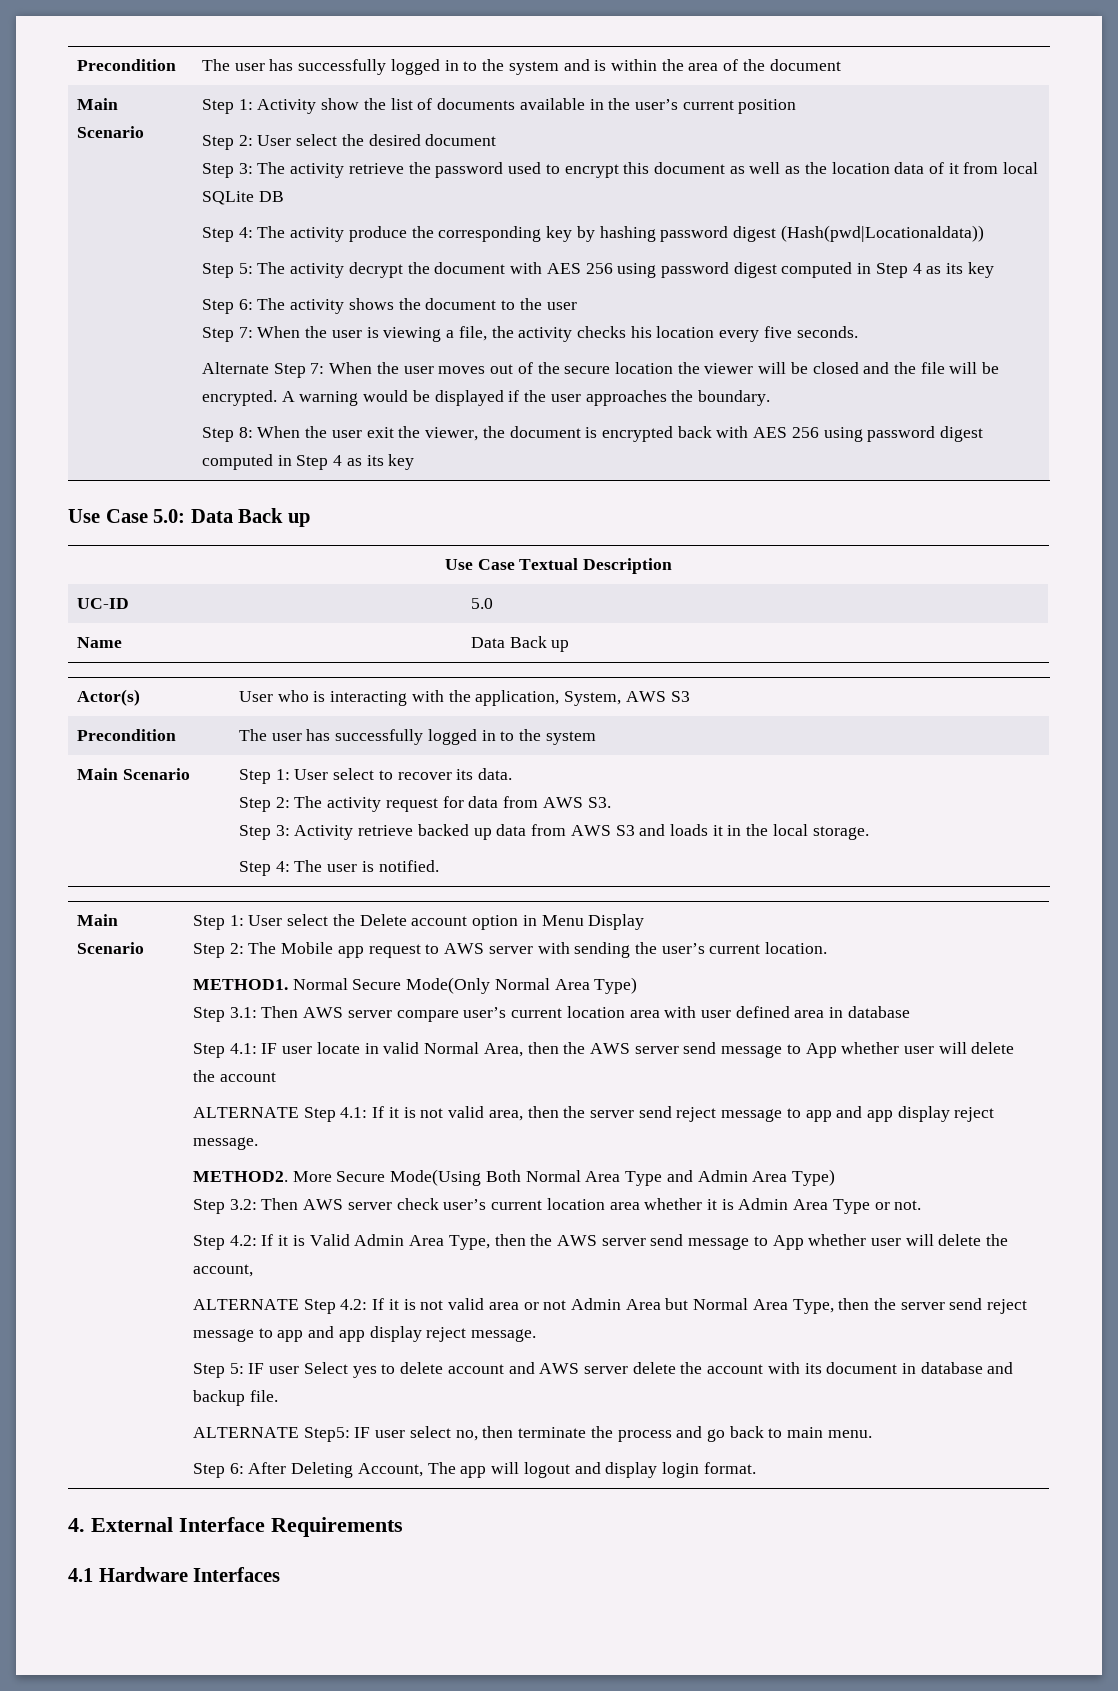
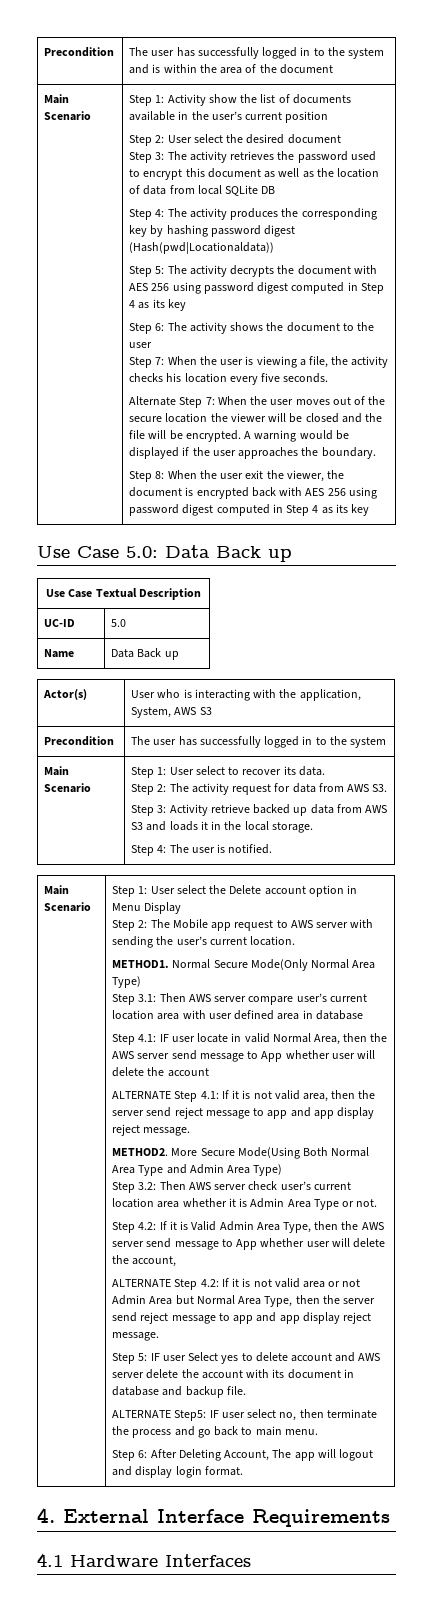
[348,163,404,174] retrieve -> [230,151,275,160] retrieves
[894,162,959,174] data of it -> [129,185,167,195] of data
[348,226,407,242] produce -> [230,208,279,220] produces
[348,262,403,278] decrypt -> [230,265,275,277] decrypts

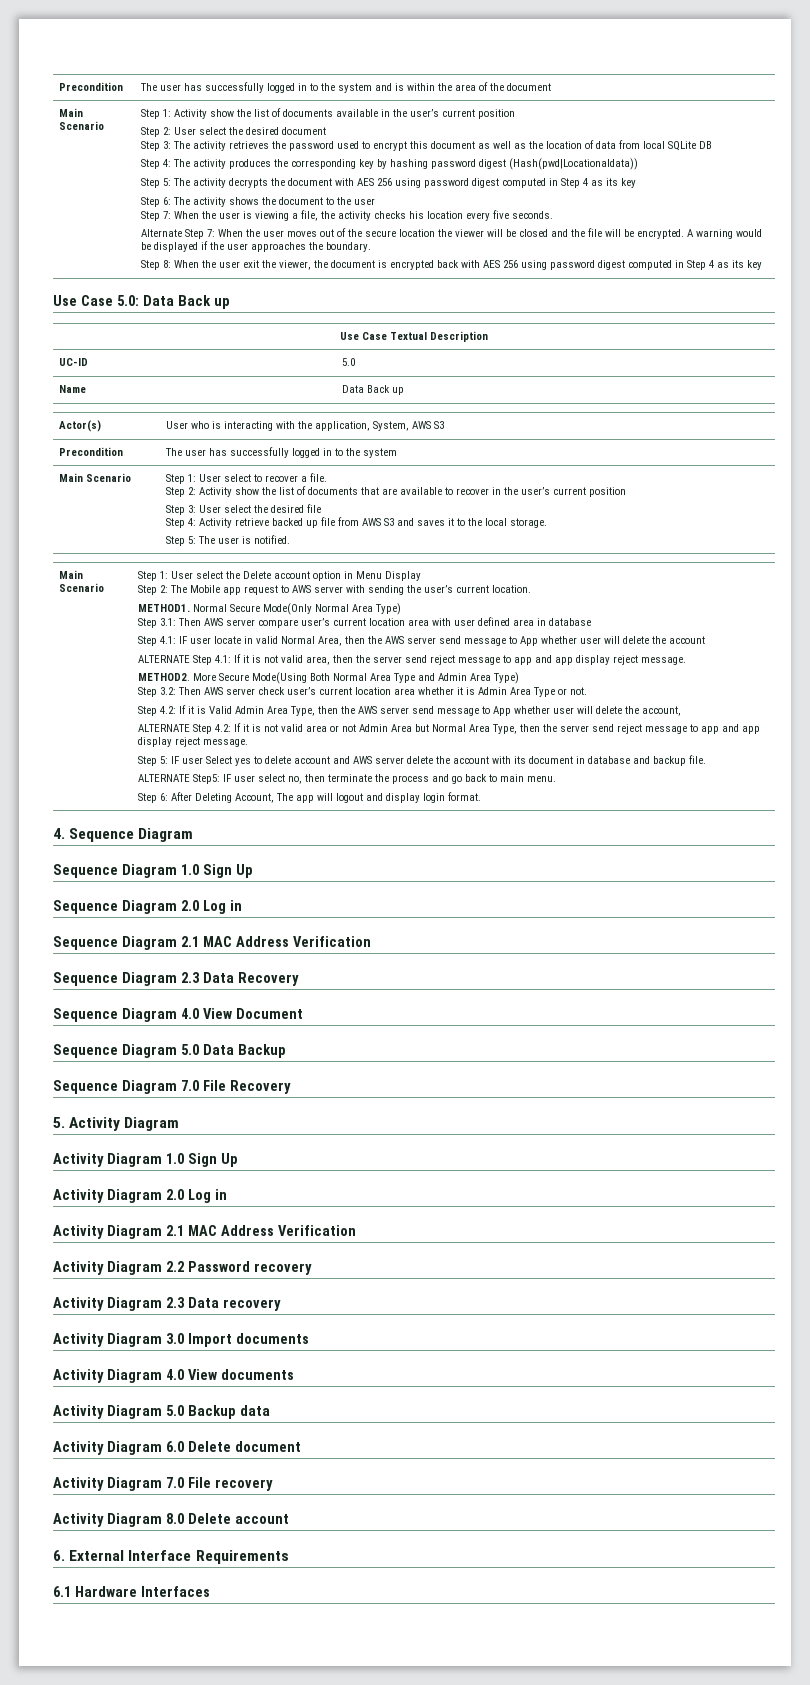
[283,766,325,776] [131,783,388,795] [131,805,167,816] its data. // Step 2: The activity request for data from AWS S3. // Step 3: -> [300,473,327,482] [165,486,626,497] [165,504,321,515] [165,518,196,528] a file. // Step 2: Activity show the list of documents that are available to recover in the user’s current position // Step 3: User select the desired file // Step 4:
[310,804,334,814] data -> [320,517,335,526] file
[169,821,222,831] loads it in -> [416,518,465,526] saves it to
[157,845,167,853] 4: -> [187,536,196,544] 5:
(55, 1515) none -> [69,828,194,842] [53,864,253,878] [53,900,242,914] [53,936,371,950] [53,972,299,986] [53,1008,303,1022] [53,1044,286,1058] [53,1080,291,1094] [53,1117,180,1131] [53,1153,238,1167] [53,1189,227,1203] [53,1225,356,1239] [53,1261,312,1275] [53,1297,281,1311] [53,1333,309,1347] [53,1369,294,1383] [53,1405,270,1419] [53,1441,301,1455] [53,1477,273,1491] [53,1513,289,1527] [53,1550,65,1561] Sequence Diagram // Sequence Diagram 1.0 Sign Up // Sequence Diagram 2.0 Log in // Sequence Diagram 2.1 MAC Address Verification // Sequence Diagram 2.3 Data Recovery // Sequence Diagram 4.0 View Document // Sequence Diagram 5.0 Data Backup // Sequence Diagram 7.0 File Recovery // 5. Activity Diagram // Activity Diagram 1.0 Sign Up // Activity Diagram 2.0 Log in // Activity Diagram 2.1 MAC Address Verification // Activity Diagram 2.2 Password recovery // Activity Diagram 2.3 Data recovery // Activity Diagram 3.0 Import documents // Activity Diagram 4.0 View documents // Activity Diagram 5.0 Backup data // Activity Diagram 6.0 Delete document // Activity Diagram 7.0 File recovery // Activity Diagram 8.0 Delete account // 6.
[37,1553,63,1567] 4.1 -> [53,1586,71,1597] 6.1

